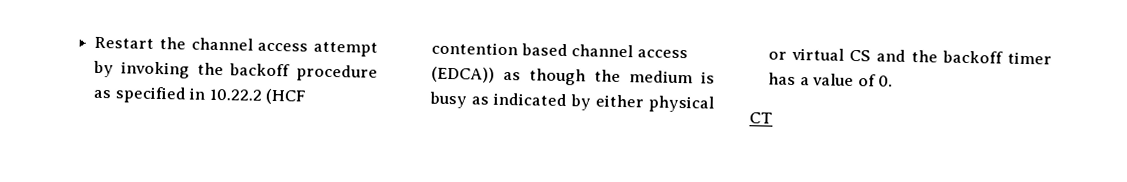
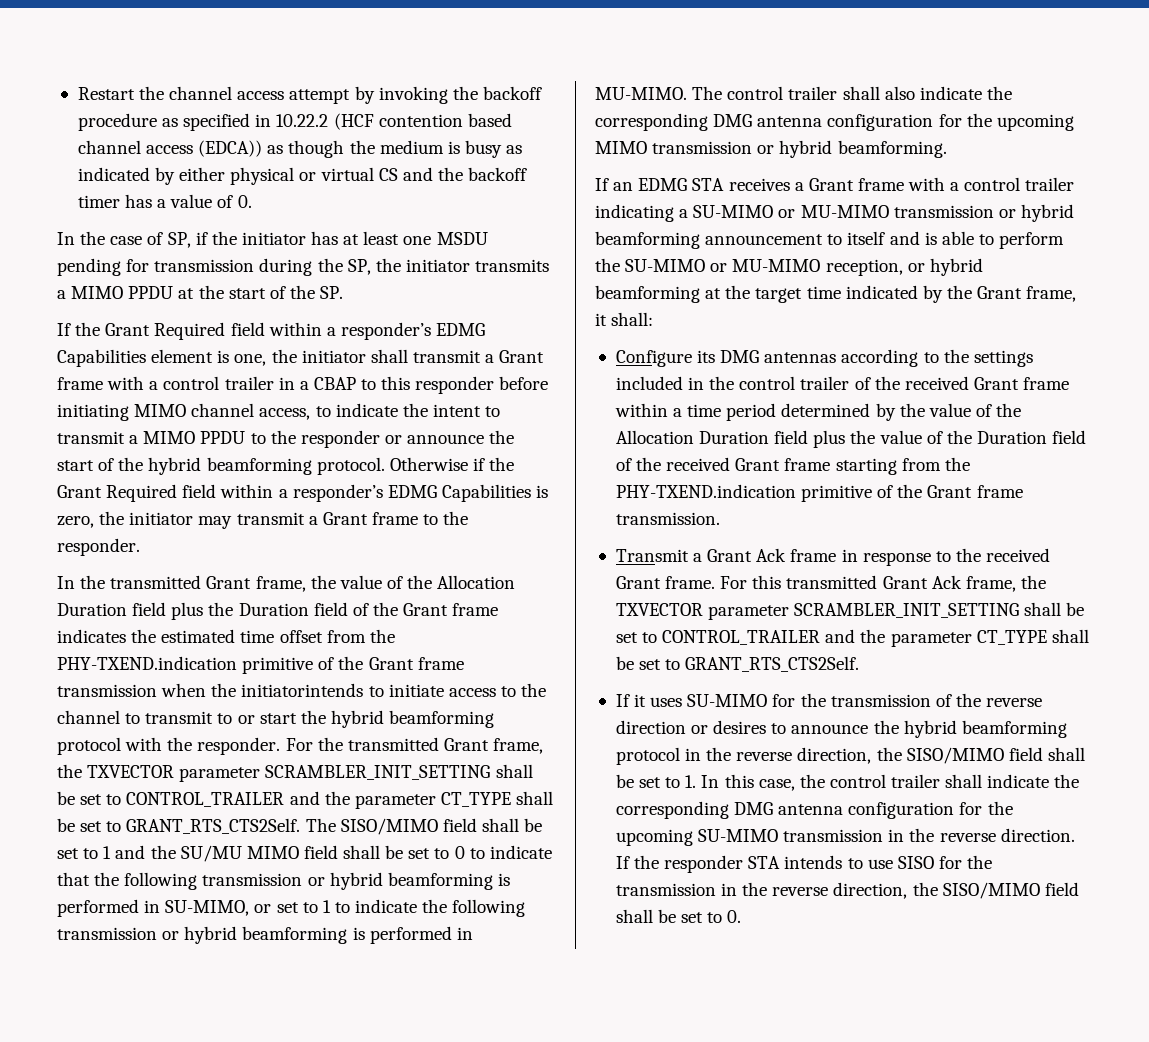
[749,112,773,124] CT -> [57,231,488,248] [57,258,550,276] [57,285,344,299] [57,322,486,340] [57,349,545,367] [57,376,549,394] [57,403,501,421] [57,430,515,448] [57,457,515,475] [57,484,549,502] [57,511,469,529] [57,538,140,556] [57,575,516,592] [57,602,499,620] [57,629,395,643] [57,656,464,674] [57,683,547,697] [57,710,495,728] [57,737,544,755] [57,764,533,782] [57,791,554,809] [57,818,543,835] [57,845,552,862] [57,872,510,890] [57,899,526,917] [57,926,473,944] [595,86,1012,100] [595,113,1074,131] [595,140,947,158] [595,177,1075,191] [595,204,1074,222] [595,231,1065,249] [595,258,983,276] [595,285,1077,303] [595,312,654,326] [615,349,1033,367] [615,376,1070,390] [614,403,1022,421] [615,430,1087,448] [615,457,970,475] [615,484,1023,502] [615,512,720,525] [615,548,1051,566] [615,575,1046,592] [615,602,1085,620] [615,629,1089,647] [615,656,860,672] [615,693,1043,707] [615,720,1067,738] [615,747,1085,765] [615,774,1080,791] [615,801,1013,819] [615,828,1075,846] [615,855,993,873] [615,882,1079,899] [615,909,742,923] In the case of SP, if the initiator has at least one MSDU pending for transmission during the SP, the initiator transmits a MIMO PPDU at the start of the SP. // If the Grant Required field within a responder’s EDMG Capabilities element is one, the initiator shall transmit a Grant frame with a control trailer in a CBAP to this responder before initiating MIMO channel access, to indicate the intent to transmit a MIMO PPDU to the responder or announce the start of the hybrid beamforming protocol. Otherwise if the Grant Required field within a responder’s EDMG Capabilities is zero, the initiator may transmit a Grant frame to the responder. // In the transmitted Grant frame, the value of the Allocation Duration field plus the Duration field of the Grant frame indicates the estimated time offset from the PHY-TXEND.indication primitive of the Grant frame transmission when the initiatorintends to initiate access to the channel to transmit to or start the hybrid beamforming protocol with the responder. For the transmitted Grant frame, the TXVECTOR parameter SCRAMBLER_INIT_SETTING shall be set to CONTROL_TRAILER and the parameter CT_TYPE shall be set to GRANT_RTS_CTS2Self. The SISO/MIMO field shall be set to 1 and the SU/MU MIMO field shall be set to 0 to indicate that the following transmission or hybrid beamforming is performed in SU-MIMO, or set to 1 to indicate the following transmission or hybrid beamforming is performed in MU-MIMO. The control trailer shall also indicate the corresponding DMG antenna configuration for the upcoming MIMO transmission or hybrid beamforming. // If an EDMG STA receives a Grant frame with a control trailer indicating a SU-MIMO or MU-MIMO transmission or hybrid beamforming announcement to itself and is able to perform the SU-MIMO or MU-MIMO reception, or hybrid beamforming at the target time indicated by the Grant frame, it shall: // Configure its DMG antennas according to the settings included in the control trailer of the received Grant frame within a time period determined by the value of the Allocation Duration field plus the value of the Duration field of the received Grant frame starting from the PHY-TXEND.indication primitive of the Grant frame transmission. // Transmit a Grant Ack frame in response to the received Grant frame. For this transmitted Grant Ack frame, the TXVECTOR parameter SCRAMBLER_INIT_SETTING shall be set to CONTROL_TRAILER and the parameter CT_TYPE shall be set to GRANT_RTS_CTS2Self. // If it uses SU-MIMO for the transmission of the reverse direction or desires to announce the hybrid beamforming protocol in the reverse direction, the SISO/MIMO field shall be set to 1. In this case, the control trailer shall indicate the corresponding DMG antenna configuration for the upcoming SU-MIMO transmission in the reverse direction. If the responder STA intends to use SISO for the transmission in the reverse direction, the SISO/MIMO field shall be set to 0.

